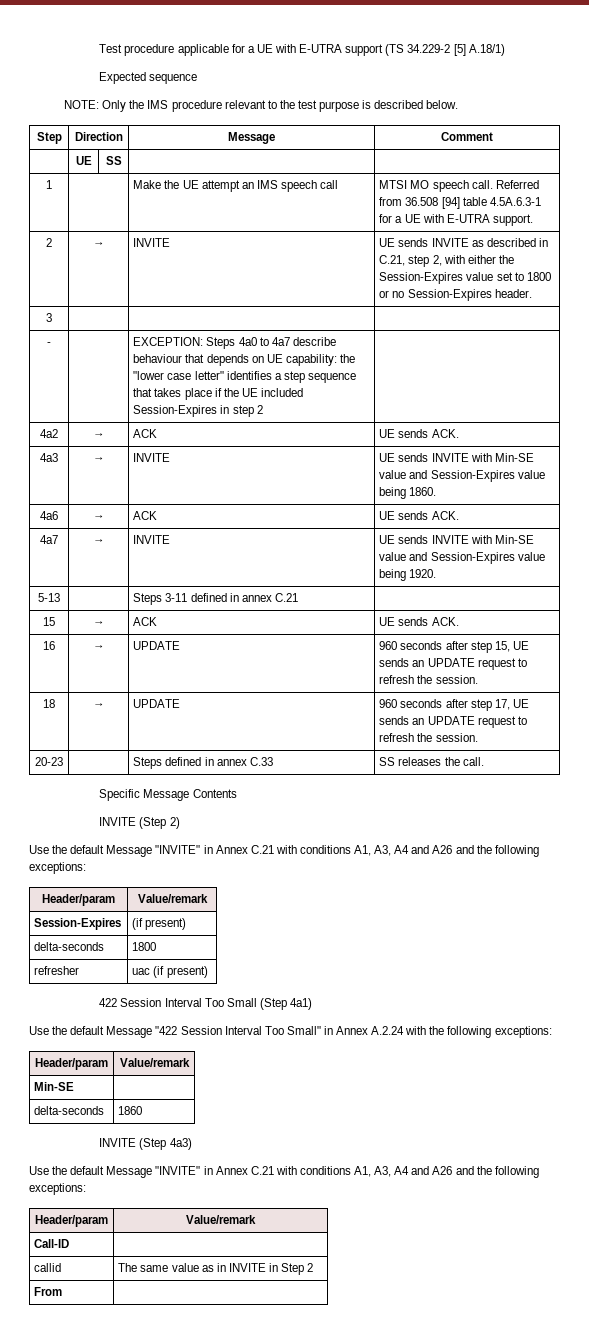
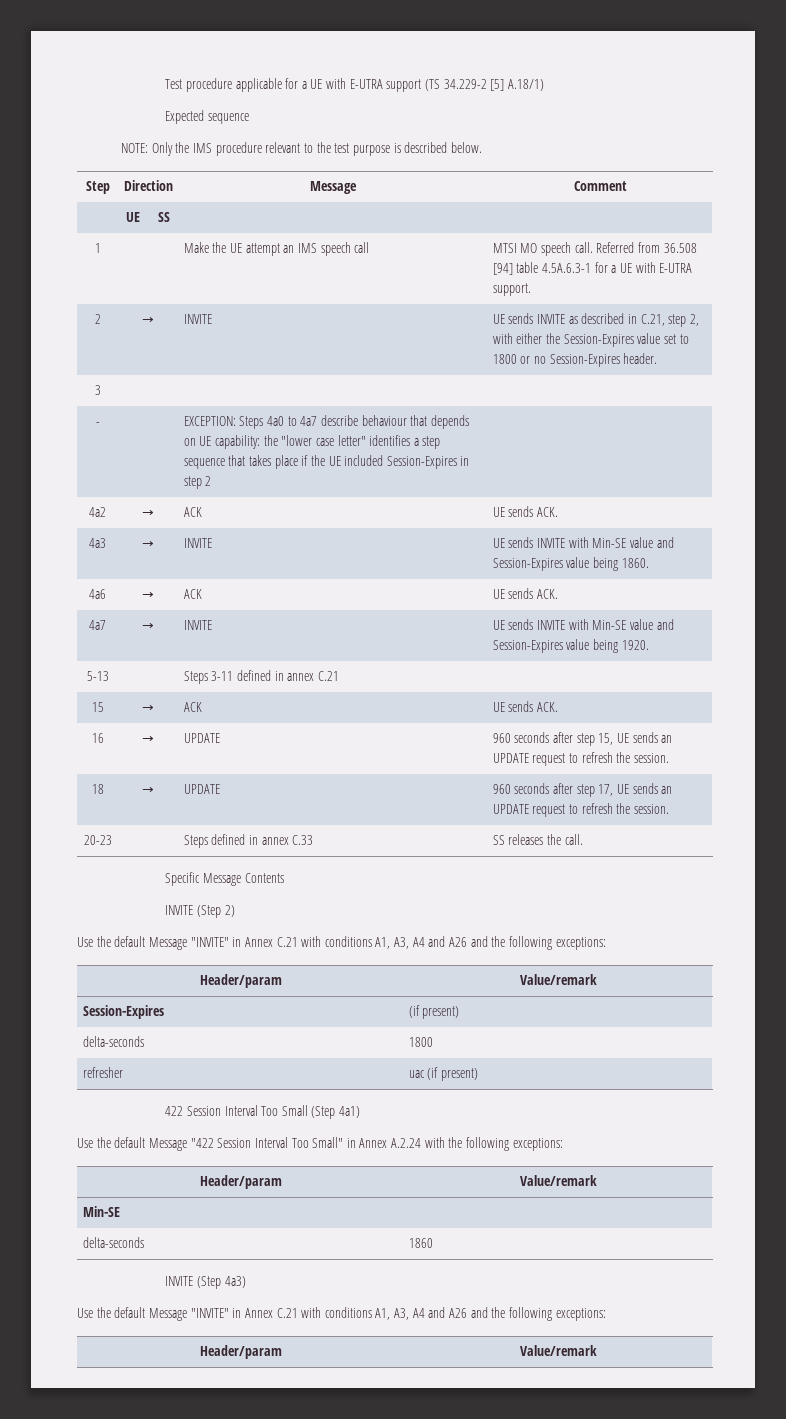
[34,1239,70,1248] [34,1263,62,1272] [118,1263,314,1275] [34,1287,63,1296] // Call-ID | // callid | The same value as in INVITE in Step 2 // From | -> (597, 1350) none

